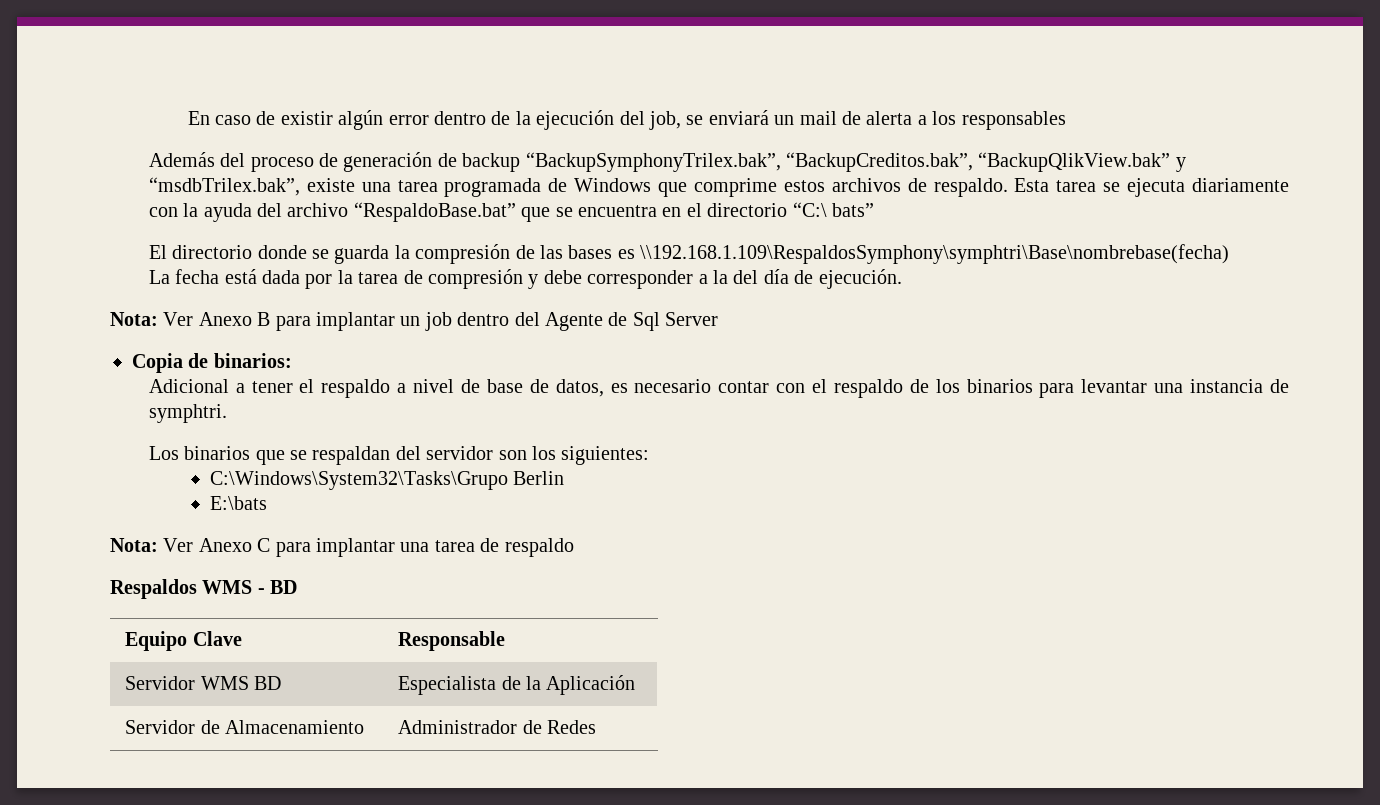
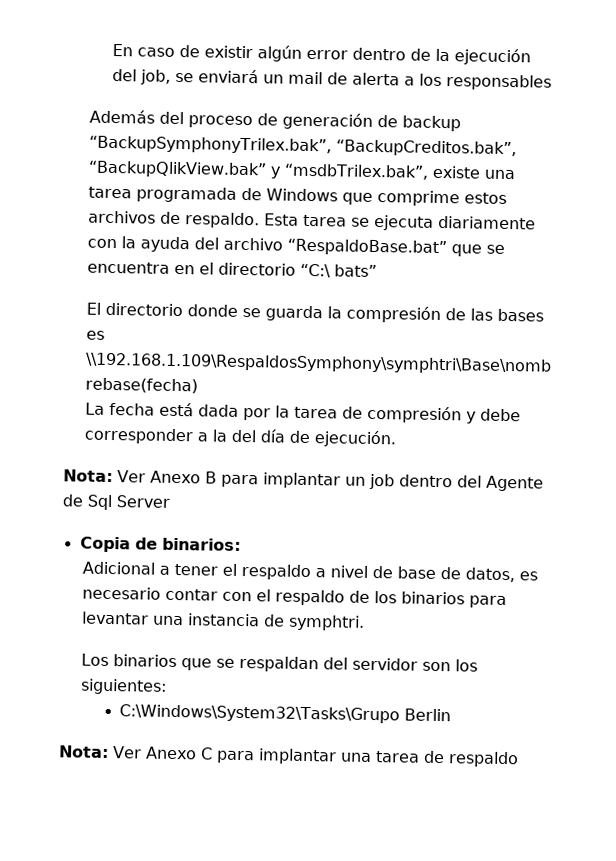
[209,496,267,510] // E:\bats -> (452, 715) none
[110,579,298,599] [125,631,242,651] [398,631,506,651] [125,676,282,690] [398,675,636,695] [125,720,365,734] [398,720,597,734] // Respaldos WMS - BD // Equipo Clave | Responsable // Servidor WMS BD | Especialista de la Aplicación // Servidor de Almacenamiento | Administrador de Redes -> (519, 759) none

